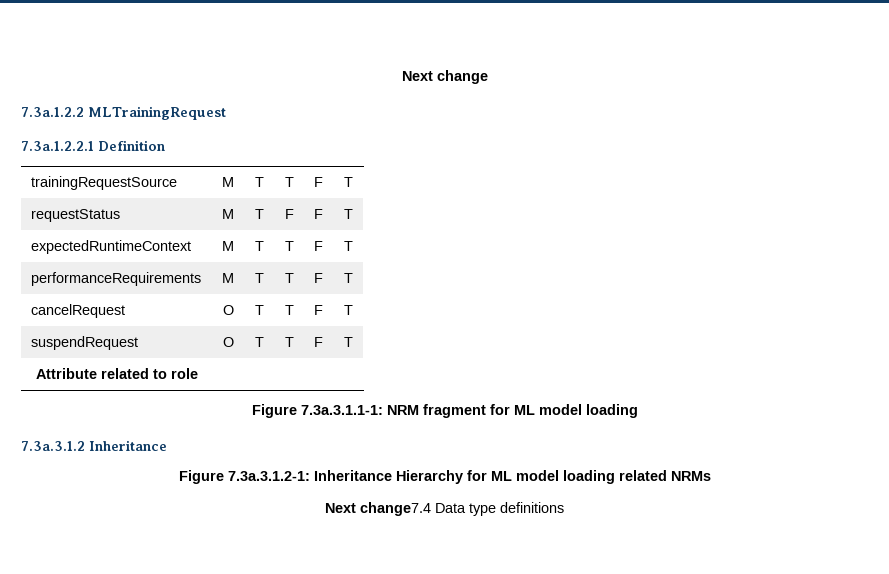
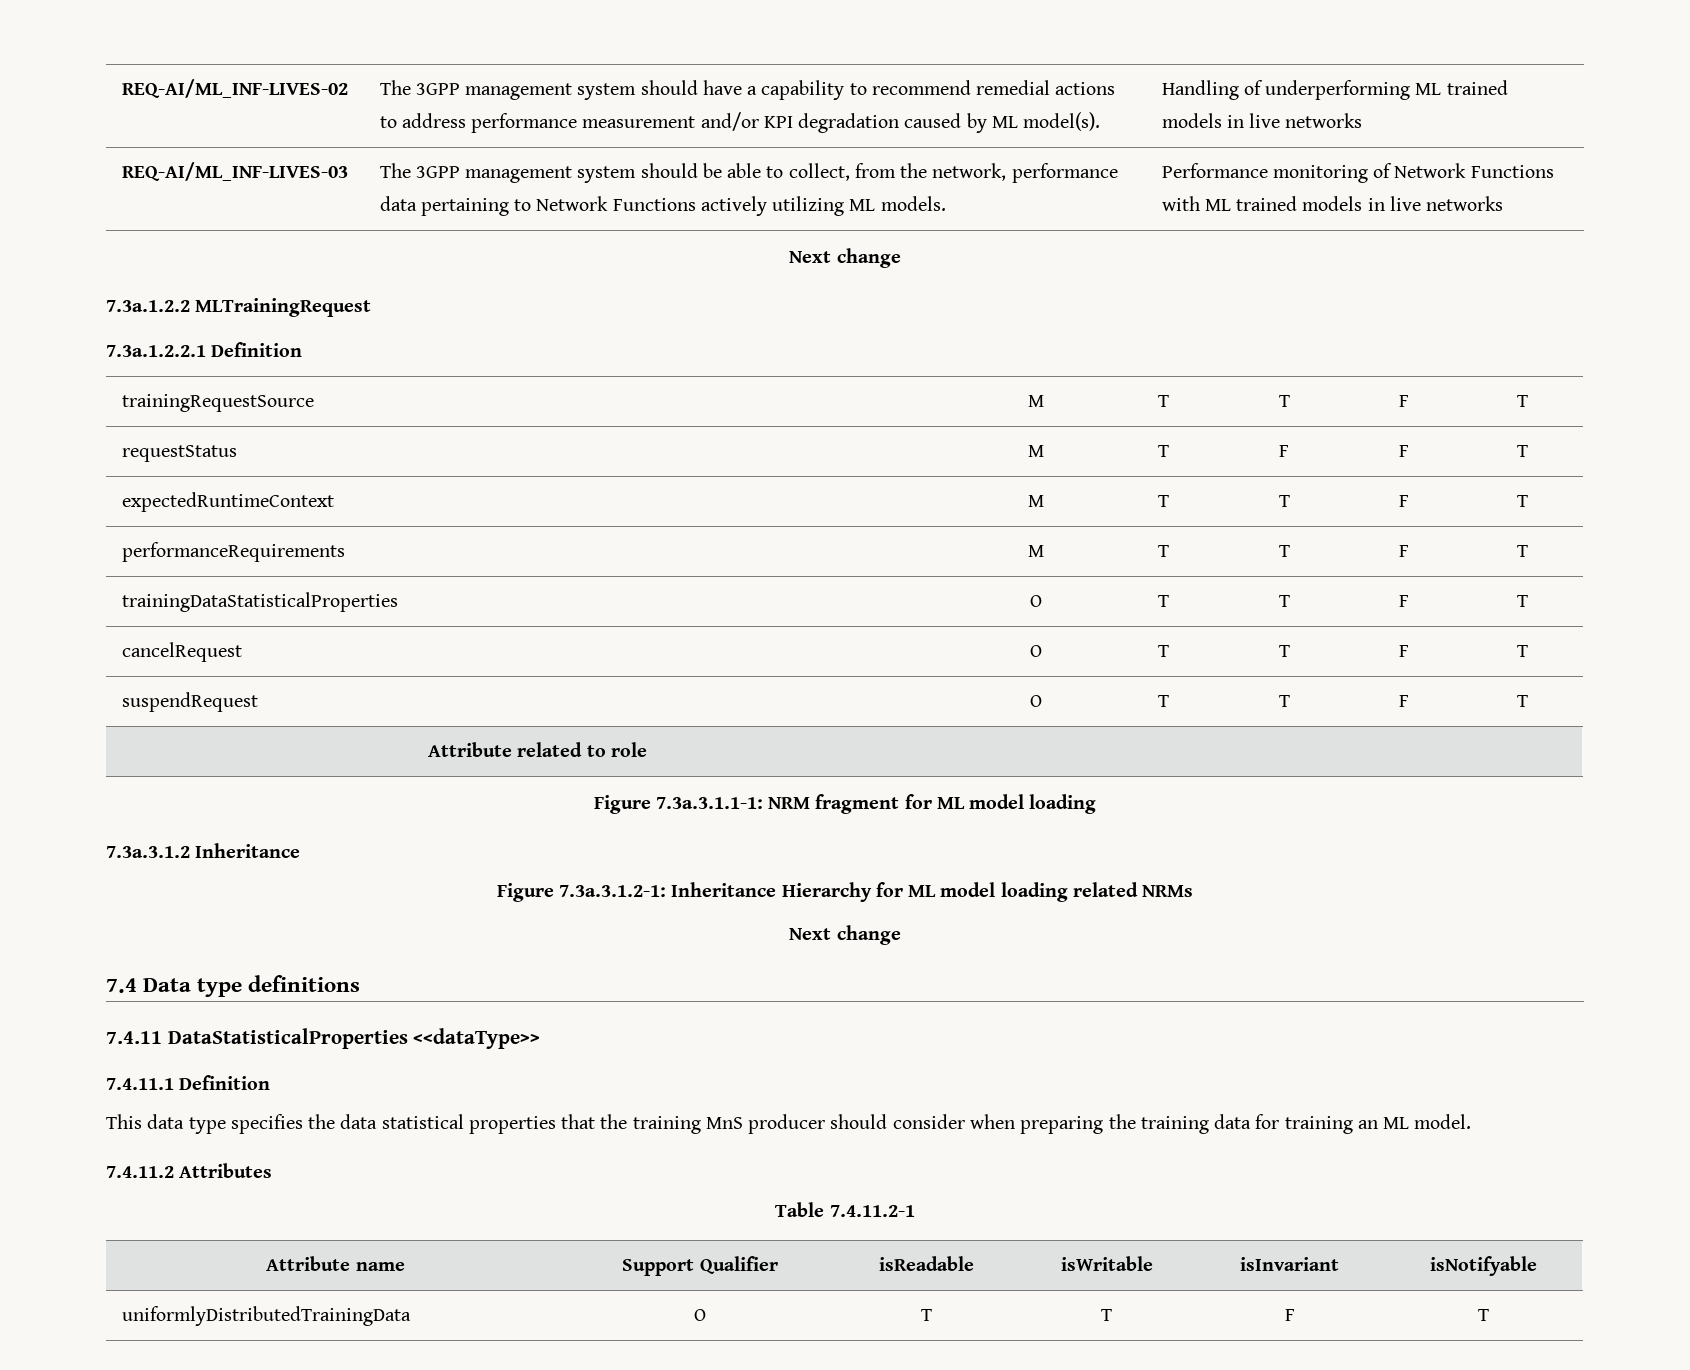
(401, 76) none -> [121,79,348,98] [379,80,1116,100] [379,112,1101,133] [1161,80,1508,100] [1161,113,1363,128] [121,162,348,181] [379,163,1118,183] [379,196,946,216] [1161,163,1554,183] [1161,196,1504,211] REQ-AI/ML_INF-LIVES-02 | The 3GPP management system should have a capability to recommend remedial actions to address performance measurement and/or KPI degradation caused by ML model(s). | Handling of underperforming ML trained models in live networks // REQ-AI/ML_INF-LIVES-03 | The 3GPP management system should be able to collect, from the network, performance data pertaining to Network Functions actively utilizing ML models. | Performance monitoring of Network Functions with ML trained models in live networks //
(353, 278) none -> [121,592,398,612] [1030,595,1042,607] [1158,595,1169,607] [1278,595,1290,607] [1398,595,1409,607] [1517,595,1528,607] // trainingDataStatisticalProperties | O | T | T | F | T
[360,502,431,516] change7.4 -> [836,925,901,945] [106,978,137,993] change // 7.4
(564, 507) none -> [106,1028,541,1049] [106,1075,271,1090] [106,1114,1472,1134] [106,1163,273,1178] [775,1202,915,1217] [266,1256,405,1271] [622,1256,778,1276] [879,1256,974,1271] [1060,1256,1153,1271] [1240,1257,1339,1271] [1429,1256,1537,1276] [121,1306,411,1326] [694,1309,706,1321] [921,1309,932,1321] [1101,1309,1112,1321] [1284,1309,1295,1321] [1477,1309,1489,1321] // 7.4.11 DataStatisticalProperties <<dataType>> // 7.4.11.1 Definition // This data type specifies the data statistical properties that the training MnS producer should consider when preparing the training data for training an ML model. // 7.4.11.2 Attributes // Table 7.4.11.2-1 // Attribute name | Support Qualifier | isReadable | isWritable | isInvariant | isNotifyable // uniformlyDistributedTrainingData | O | T | T | F | T

